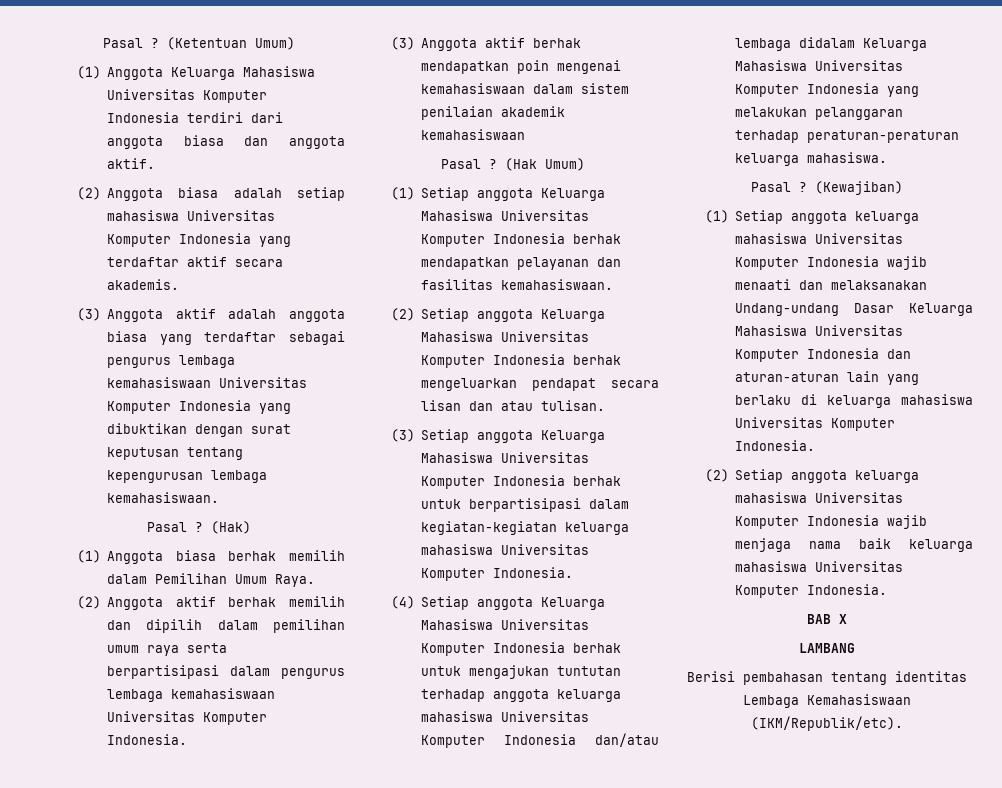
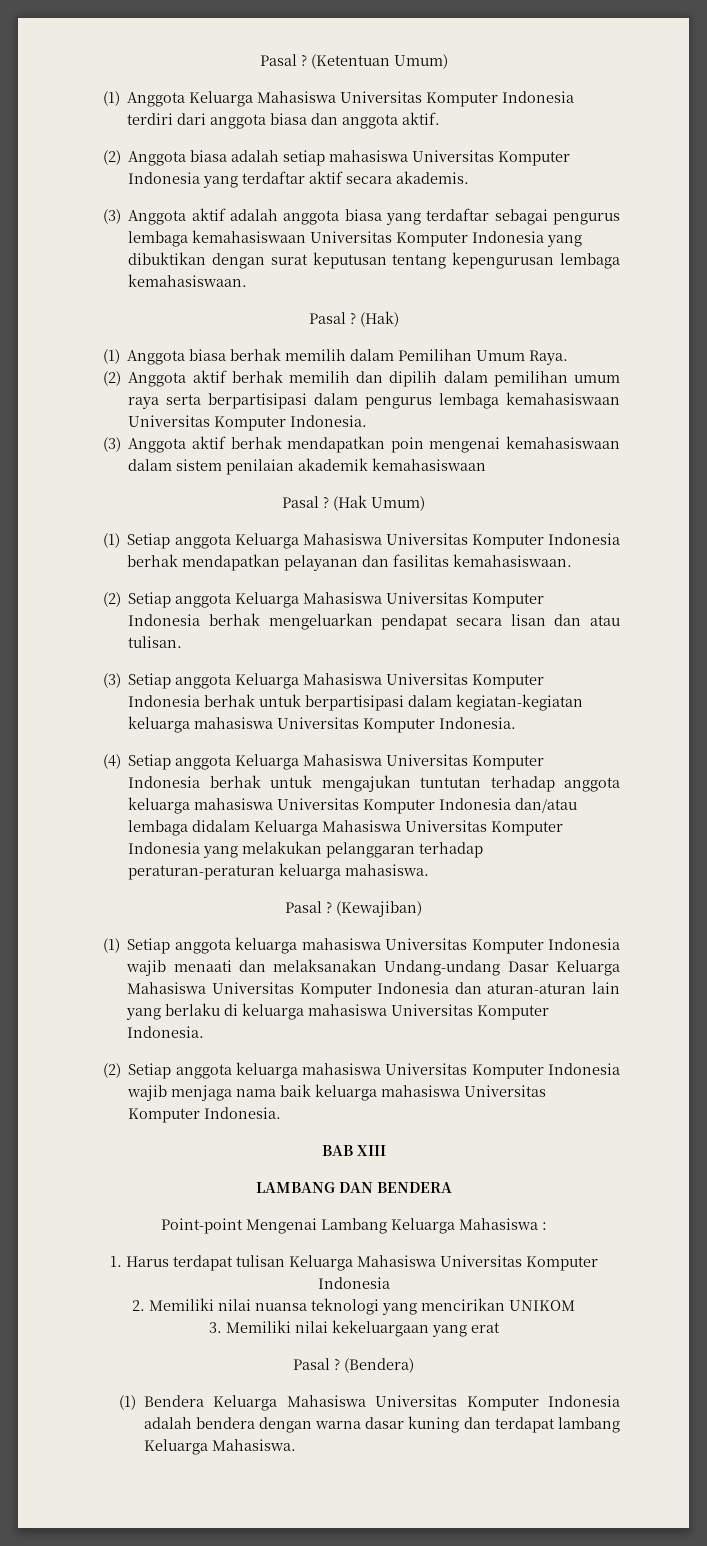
[839,614,847,624] X -> [356,1145,386,1156] XIII
[687,671,967,685] [743,694,911,708] [751,716,903,731] // Berisi pembahasan tentang identitas Lembaga Kemahasiswaan (IKM/Republik/etc). -> [338,1182,452,1193] [160,1218,547,1234] [109,1255,598,1271] [317,1277,390,1289] [132,1298,575,1315] [208,1320,500,1337] [293,1358,414,1373] [119,1395,620,1411] [143,1416,620,1433] [143,1439,296,1455] DAN BENDERA // Point-point Mengenai Lambang Keluarga Mahasiswa : // 1. Harus terdapat tulisan Keluarga Mahasiswa Universitas Komputer Indonesia // 2. Memiliki nilai nuansa teknologi yang mencirikan UNIKOM // 3. Memiliki nilai kekeluargaan yang erat // Pasal ? (Bendera) // (1) Bendera Keluarga Mahasiswa Universitas Komputer Indonesia adalah bendera dengan warna dasar kuning dan terdapat lambang Keluarga Mahasiswa.

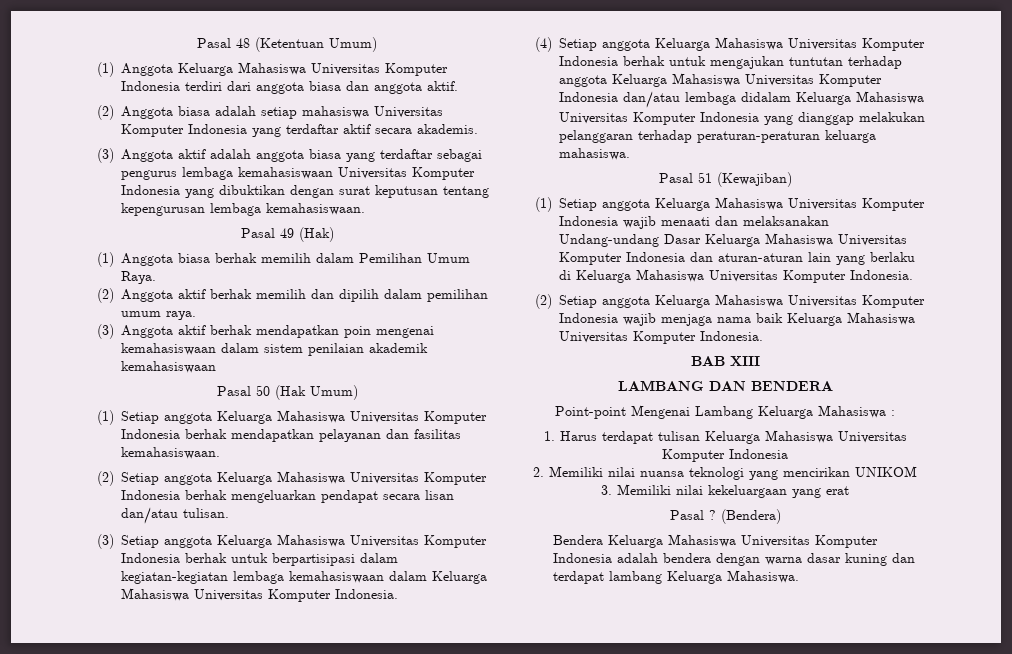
[259,54,307,66] Pasal ? -> [197,38,250,48] Pasal 48
[349,312,356,324] ? -> [279,228,294,238] 49
[128,392,620,409] [128,415,368,431] raya serta berpartisipasi dalam pengurus lembaga kemahasiswaan Universitas Komputer Indonesia. -> [166,311,197,320] raya.
[323,496,329,508] ? -> [255,385,270,396] 50
[554,614,620,626] dan atau -> [121,507,179,524] dan/atau
[128,716,274,733] keluarga mahasiswa -> [233,571,488,584] [121,588,190,601] lembaga kemahasiswaan dalam Keluarga Mahasiswa
[128,797,274,814] keluarga mahasiswa -> [612,73,741,87] Keluarga Mahasiswa
(239, 852) none -> [798,112,855,125] dianggap
[326,901,332,913] ? -> [697,172,712,183] 51
[235,937,381,954] keluarga mahasiswa -> [655,197,784,211] Keluarga Mahasiswa
[242,1003,388,1020] keluarga mahasiswa -> [576,269,705,283] Keluarga Mahasiswa
[235,1062,382,1079] keluarga mahasiswa -> [655,294,784,308] Keluarga Mahasiswa
[315,1084,461,1101] keluarga mahasiswa -> [787,312,916,326] Keluarga Mahasiswa
[119,1395,137,1410] (1) -> (781, 516) none

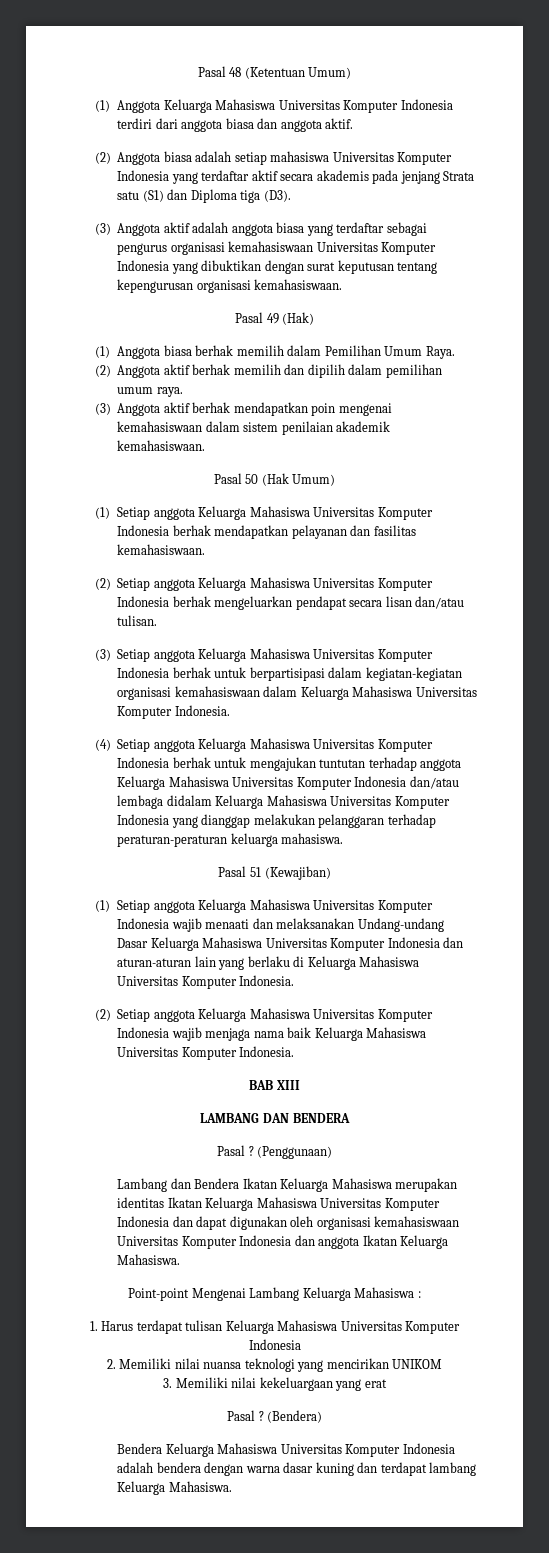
[417,124,479,134] akademis. -> [316,170,475,184] [117,189,291,203] akademis pada jenjang Strata satu (S1) dan Diploma tiga (D3).
[182,167,234,180] lembaga -> [170,242,225,255] organisasi
[210,203,262,216] lembaga -> [196,280,251,293] organisasi
[121,361,217,373] kemahasiswaan -> [117,440,206,451] kemahasiswaan.
[233,571,285,584] lembaga -> [117,687,172,700] organisasi
(833, 386) none -> [216,1145,333,1159] [117,1178,458,1192] [117,1197,440,1211] [117,1216,460,1230] [117,1235,449,1249] [117,1254,181,1265] // Pasal ? (Penggunaan) // Lambang dan Bendera Ikatan Keluarga Mahasiswa merupakan identitas Ikatan Keluarga Mahasiswa Universitas Komputer Indonesia dan dapat digunakan oleh organisasi kemahasiswaan Universitas Komputer Indonesia dan anggota Ikatan Keluarga Mahasiswa.

